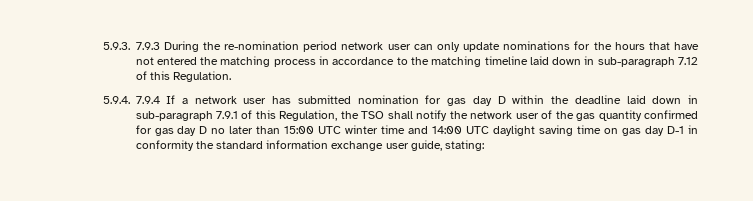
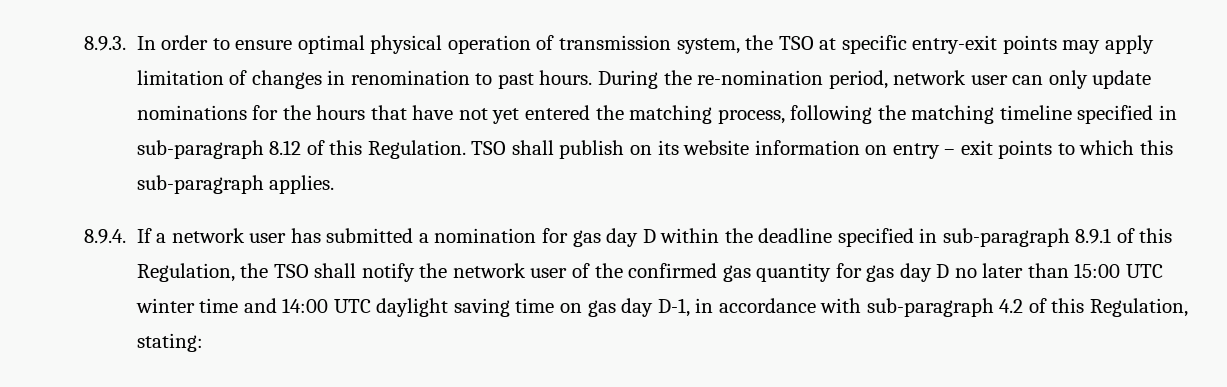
[102,42,160,50] 5.9.3. 7.9.3 -> [84,35,1154,54] [136,70,593,89] 8.9.3. In order to ensure optimal physical operation of transmission system, the TSO at specific entry-exit points may apply limitation of changes in renomination to past hours.
[303,41,338,52] period -> [828,70,888,89] period,
(154, 61) none -> [492,108,520,124] yet
[273,56,408,67] process in accordance to -> [717,105,873,124] process, following
[529,56,699,67] laid down in sub-paragraph 7.12 -> [1077,105,1177,124] [136,140,302,159] specified in sub-paragraph 8.12
[102,96,160,104] // 5.9.4. 7.9.4 -> [471,140,1173,159] [136,175,335,194] [84,229,127,244] TSO shall publish on its website information on entry – exit points to which this sub-paragraph applies. // 8.9.4.
(351, 99) none -> [418,233,429,243] a
[626,95,699,104] [135,111,238,121] laid down in sub-paragraph 7.9.1 -> [837,228,1112,247] specified in sub-paragraph 8.9.1
(574, 115) none -> [628,263,718,278] confirmed
[644,110,699,119] confirmed -> (832, 272) none
[667,125,698,134] [135,140,442,151] D-1 in conformity the standard information exchange user guide, -> [657,298,1188,317] D-1, in accordance with sub-paragraph 4.2 of this Regulation,

